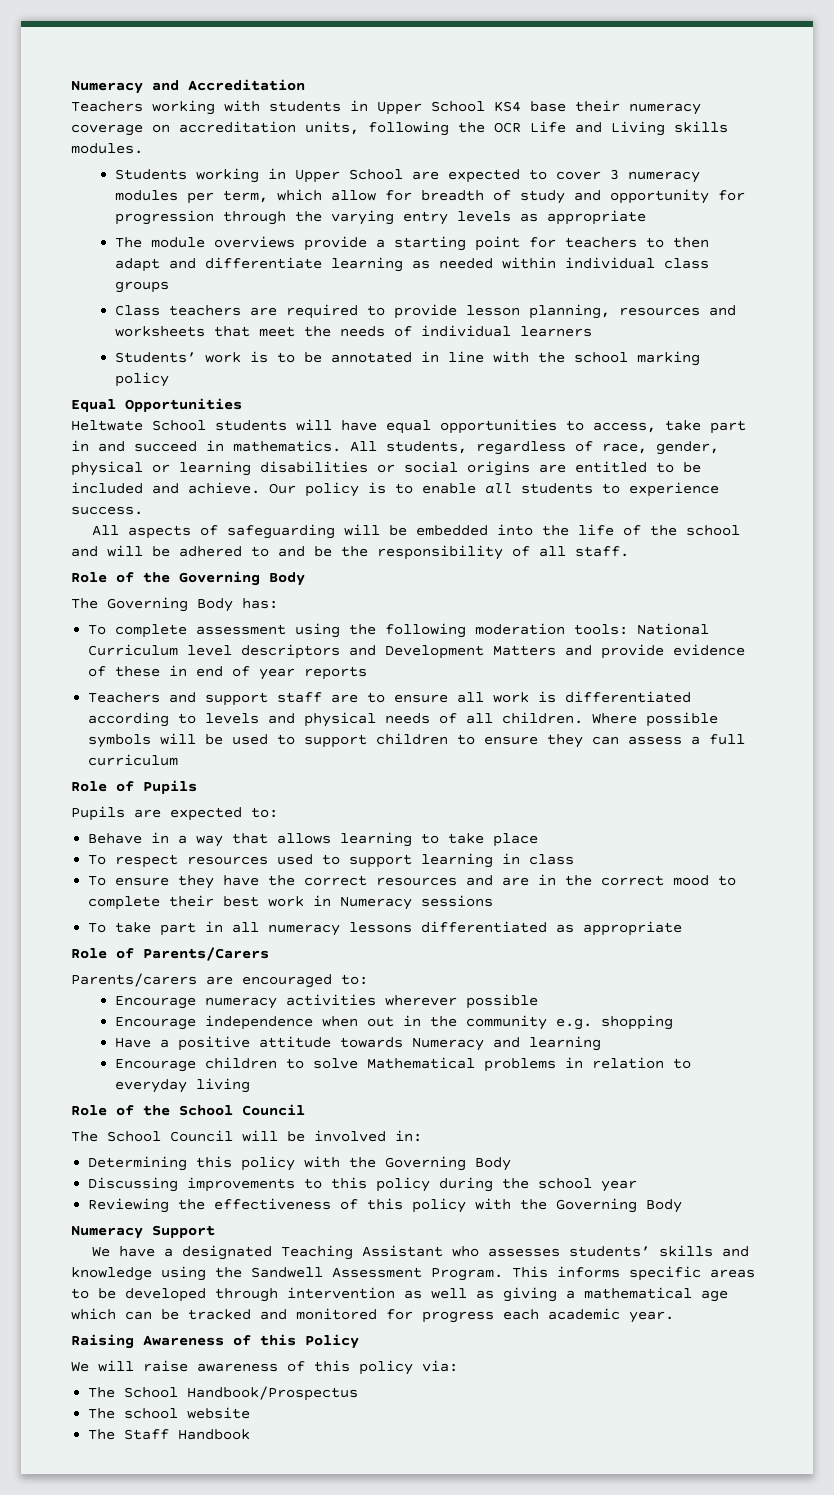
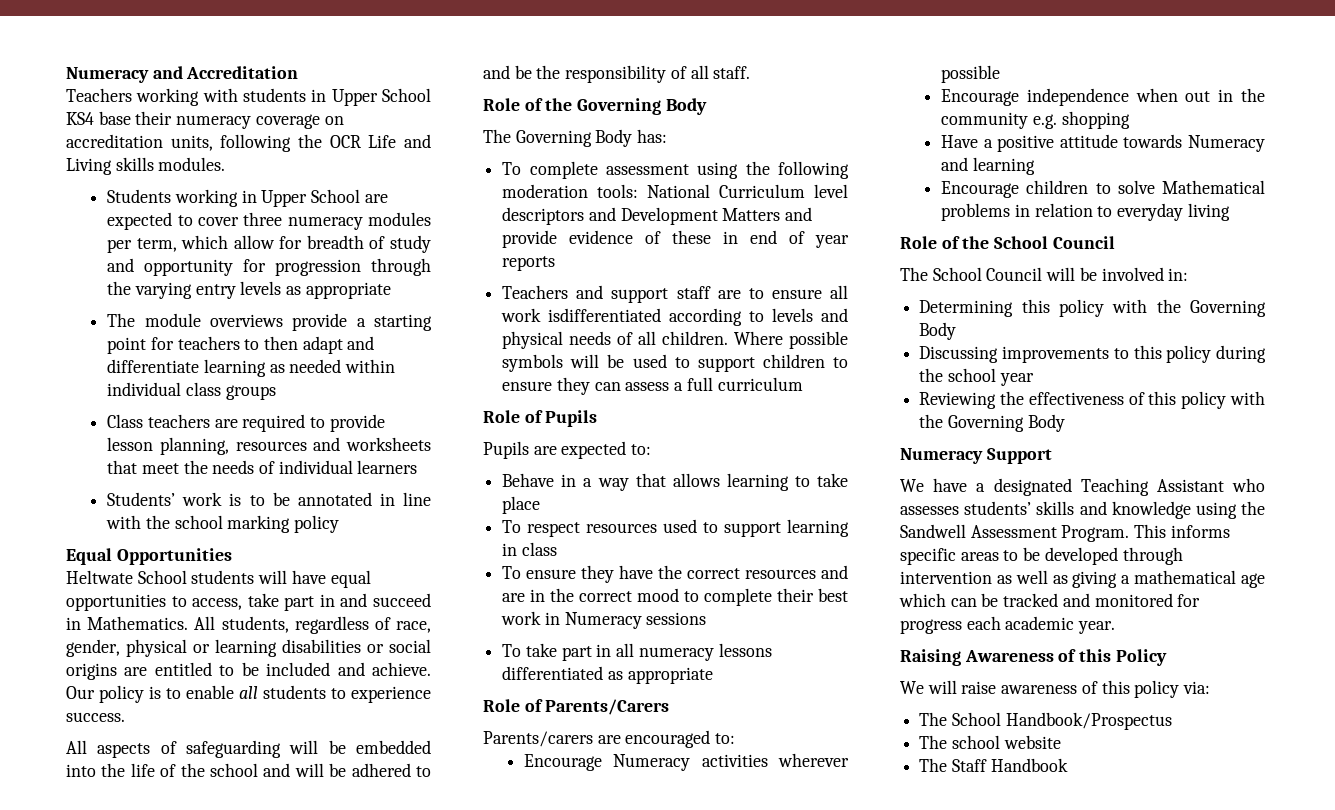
[610,169,620,180] 3 -> [243,212,283,226] three
[233,440,341,452] mathematics. -> [87,616,189,630] Mathematics.
[538,691,692,703] is differentiated -> [548,308,662,322] isdifferentiated
[205,997,278,1009] numeracy -> [613,754,691,771] Numeracy

